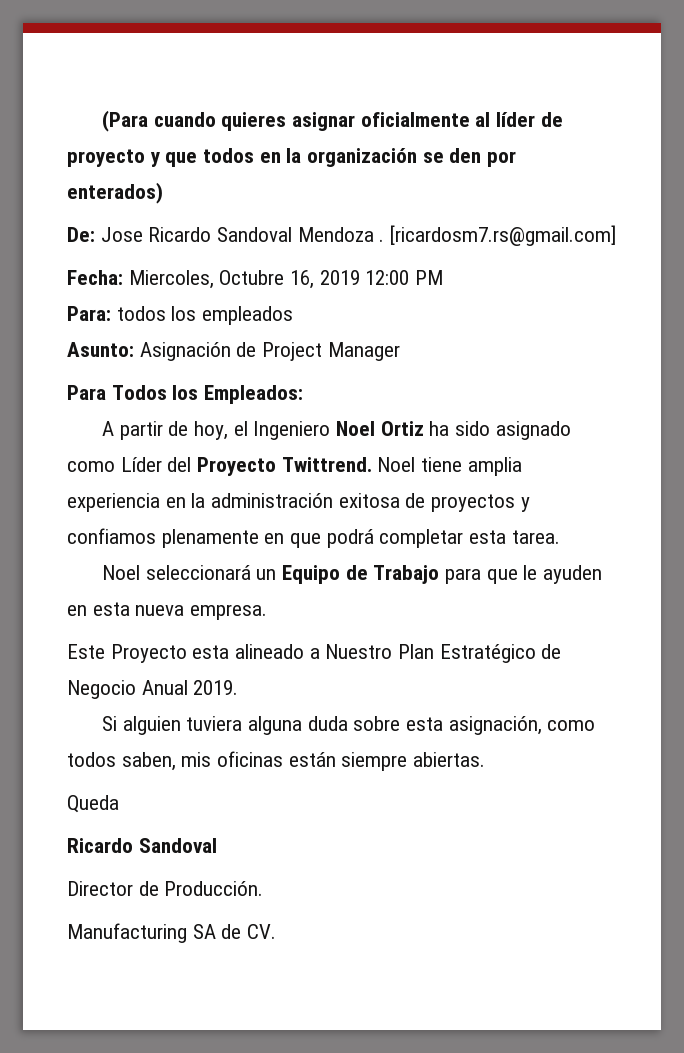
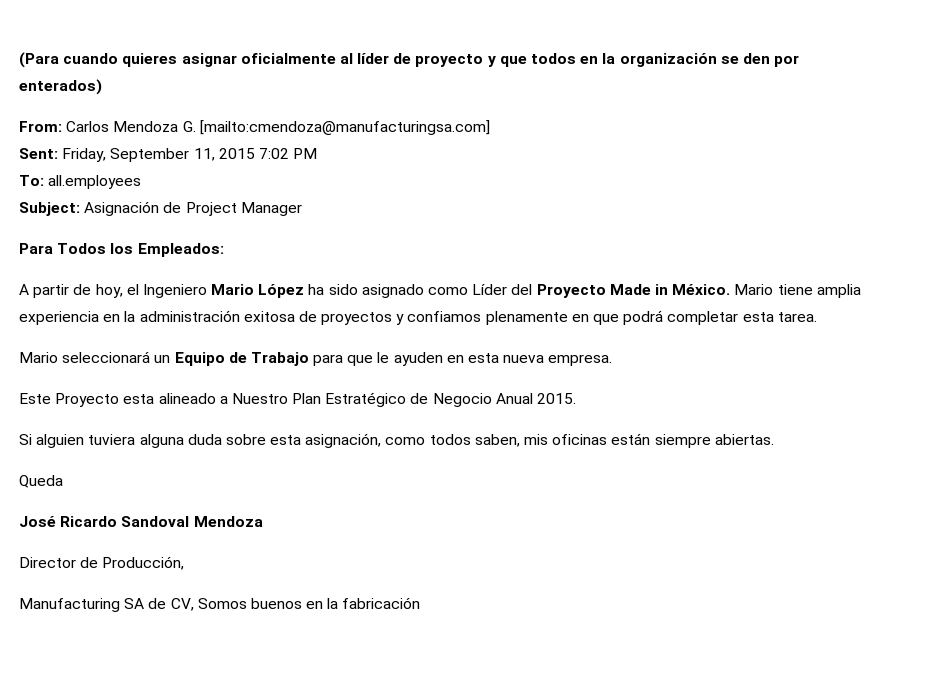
[67,225,617,246] [67,270,444,289] [67,306,294,325] [67,342,134,357] De: Jose Ricardo Sandoval Mendoza . [ricardosm7.rs@gmail.com] // Fecha: Miercoles, Octubre 16, 2019 12:00 PM // Para: todos los empleados // Asunto: -> [19,120,490,135] [19,148,318,162] [19,175,142,189] [19,202,80,216] From: Carlos Mendoza G. [mailto:cmendoza@manufacturingsa.com] // Sent: Friday, September 11, 2015 7:02 PM // To: all.employees // Subject:
[336,421,424,436] Noel Ortiz -> [211,284,305,298] Mario López
[281,457,416,472] Twittrend. Noel -> [609,284,774,295] Made in México. Mario
[102,565,141,580] Noel -> [19,352,58,363] Mario
[193,680,239,695] 2019. -> [537,393,577,404] 2015.
[67,838,217,853] Ricardo Sandoval -> [19,516,263,527] José Ricardo Sandoval Mendoza
[164,881,264,896] Producción. -> [102,556,185,570] Producción,
[247,924,277,939] CV. -> [170,597,421,611] CV, Somos buenos en la fabricación

